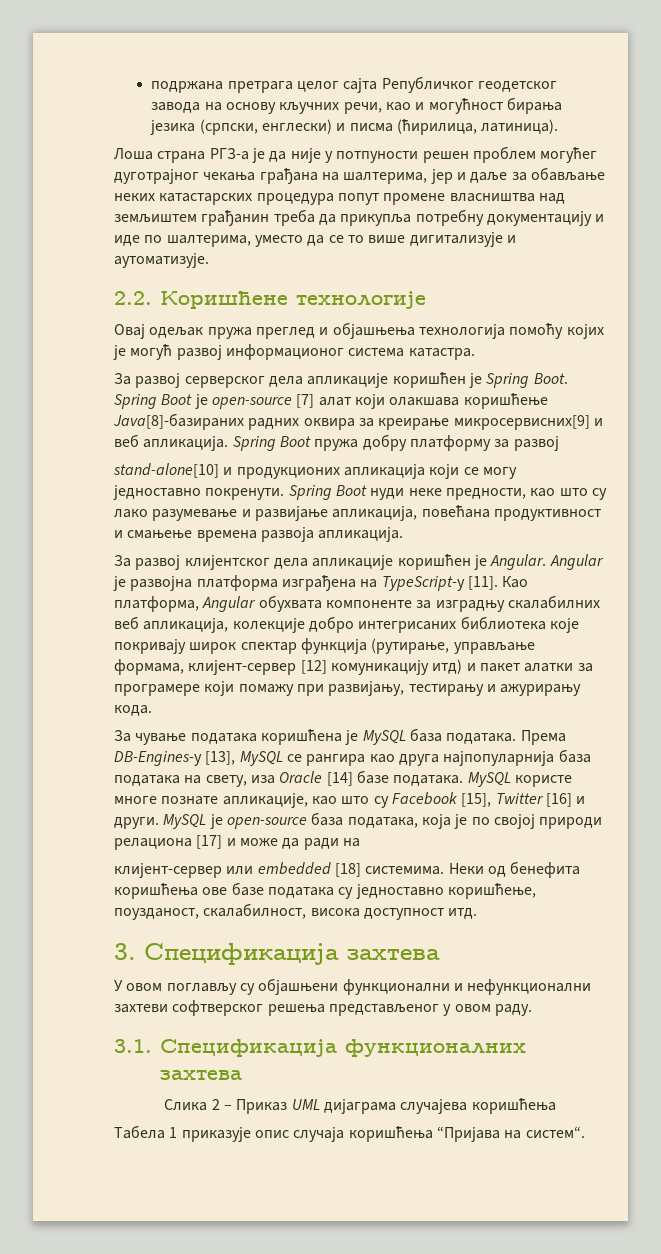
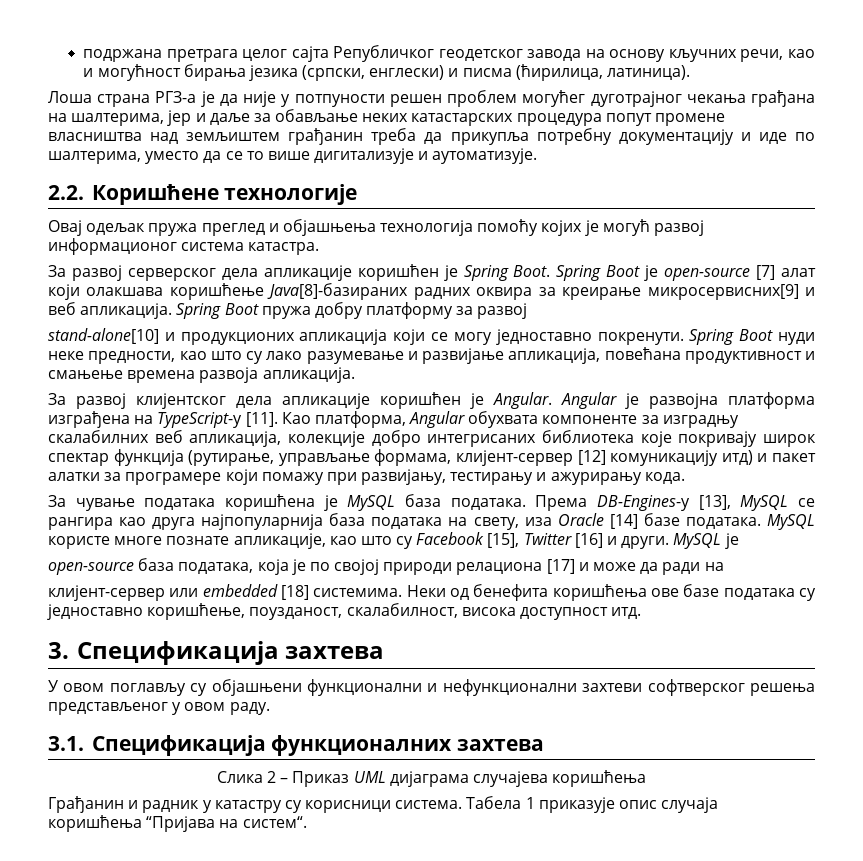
(223, 821) none -> (739, 541) //
(556, 1106) none -> [48,796,463,813] Грађанин и радник у катастру су корисници система.

